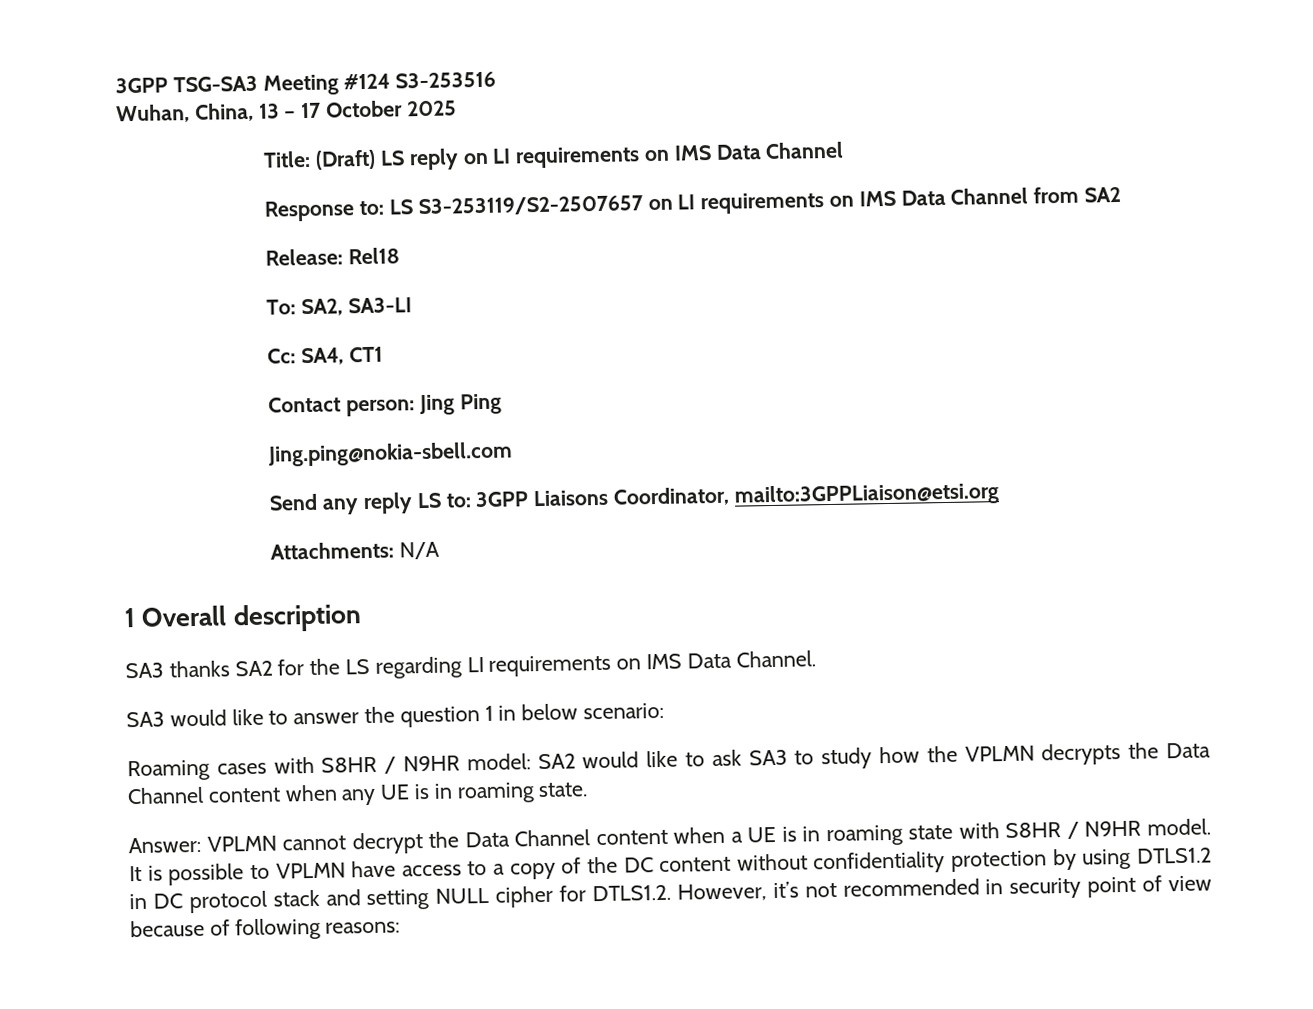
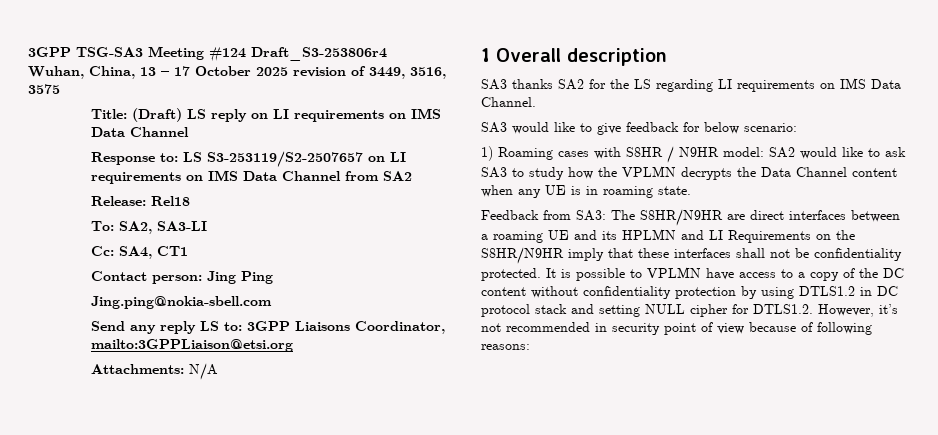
[395,71,497,89] S3-253516 -> [251,47,387,61] Draft_S3-253806r4
(457, 108) none -> [293,66,446,79] [28,84,60,94] revision of 3449, 3516, 3575
[293,705,517,728] answer the question 1 in -> [597,122,700,135] give feedback for
(665, 711) none -> [481,146,493,161] 1)
[128,818,1211,855] Answer: VPLMN cannot decrypt the Data Channel content when a UE is in roaming state with S8HR / N9HR model. -> [481,209,900,226] [481,229,855,243] [481,247,902,264] [481,268,541,281] Feedback from SA3: The S8HR/N9HR are direct interfaces between a roaming UE and its HPLMN and LI Requirements on the S8HR/N9HR imply that these interfaces shall not be confidentiality protected.

